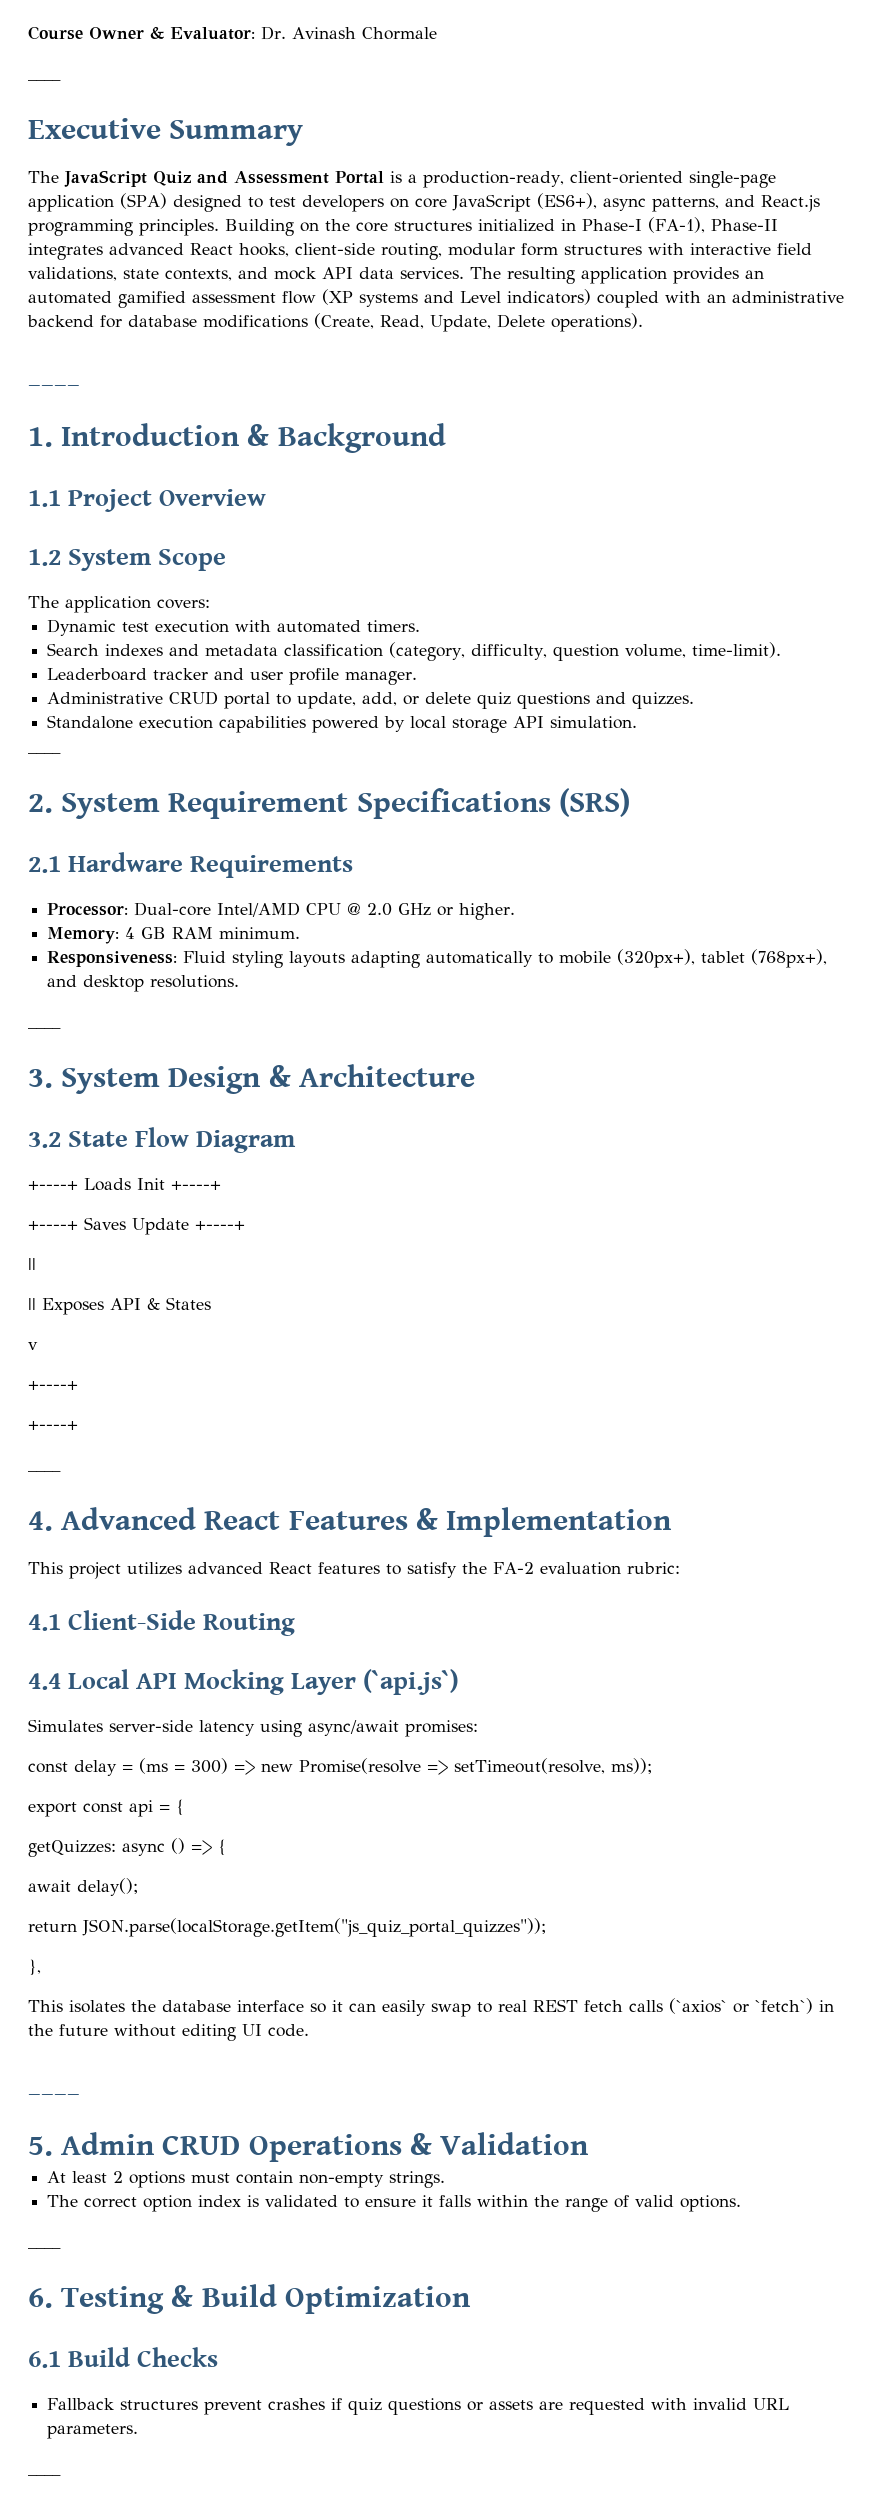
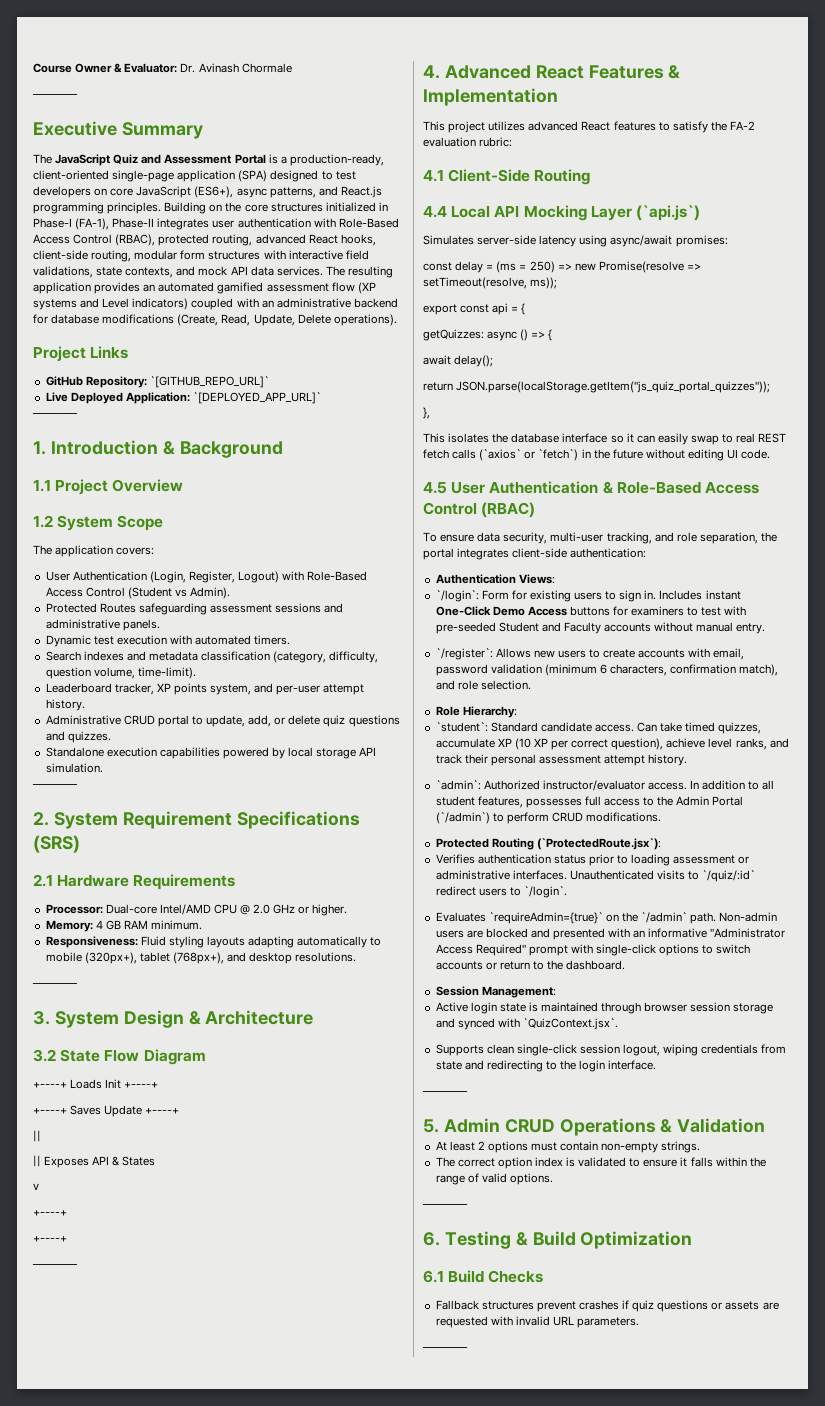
[28,79,61,81] ____ -> [32,94,78,98] ――――
(103, 251) none -> [212,218,399,228] [33,234,253,246] user authentication with Role-Based Access Control (RBAC), protected routing,
[28,383,80,386] ____ -> [33,346,129,362] [45,376,269,388] [45,392,321,404] [32,413,78,417] Project Links // GitHub Repository: `[GITHUB_REPO_URL]` // Live Deployed Application: `[DEPLOYED_APP_URL]` // ――――
(210, 604) none -> [45,571,368,583] [45,587,231,599] [45,603,344,615] [45,619,160,631] // User Authentication (Login, Register, Logout) with Role-Based Access Control (Student vs Admin). // Protected Routes safeguarding assessment sessions and administrative panels.
[153,668,418,685] tracker and user profile manager. -> [114,683,365,695] [45,699,85,711] tracker, XP points system, and per-user attempt history.
[28,752,61,754] ____ -> [32,784,78,788] ――――
[28,1027,61,1029] ____ -> [32,983,78,987] ――――
[28,1470,61,1472] ____ -> [32,1264,78,1268] ――――
[191,1758,228,1774] 300) -> [529,261,555,273] 250)
[28,2092,80,2095] ____ -> [423,481,759,494] [423,502,536,518] [423,532,777,544] [423,548,647,560] [435,574,555,584] [435,590,741,602] [435,606,747,616] [435,622,766,634] [435,648,745,660] [435,664,779,676] [435,680,531,690] [435,706,517,718] [435,722,762,734] [435,738,789,750] [435,754,688,766] [435,780,775,791] [435,796,744,808] [435,812,662,824] [435,838,661,850] [435,854,750,866] [435,870,756,882] [435,886,567,898] [435,912,778,924] [435,928,786,940] [435,944,751,956] [435,960,626,970] [435,986,556,998] [435,1002,774,1014] [435,1018,618,1030] [435,1044,787,1056] [435,1060,657,1072] [422,1091,468,1095] 4.5 User Authentication & Role-Based Access Control (RBAC) // To ensure data security, multi-user tracking, and role separation, the portal integrates client-side authentication: // Authentication Views: // `/login`: Form for existing users to sign in. Includes instant One-Click Demo Access buttons for examiners to test with pre-seeded Student and Faculty accounts without manual entry. // `/register`: Allows new users to create accounts with email, password validation (minimum 6 characters, confirmation match), and role selection. // Role Hierarchy: // `student`: Standard candidate access. Can take timed quizzes, accumulate XP (10 XP per correct question), achieve level ranks, and track their personal assessment attempt history. // `admin`: Authorized instructor/evaluator access. In addition to all student features, possesses full access to the Admin Portal (`/admin`) to perform CRUD modifications. // Protected Routing (`ProtectedRoute.jsx`): // Verifies authentication status prior to loading assessment or administrative interfaces. Unauthenticated visits to `/quiz/:id` redirect users to `/login`. // Evaluates `requireAdmin={true}` on the `/admin` path. Non-admin users are blocked and presented with an informative "Administrator Access Required" prompt with single-click options to switch accounts or return to the dashboard. // Session Management: // Active login state is maintained through browser session storage and synced with `QuizContext.jsx`. // Supports clean single-click session logout, wiping credentials from state and redirecting to the login interface. // ――――
[28,2247,61,2249] ____ -> [422,1204,468,1208] ――――
[28,2474,61,2476] ____ -> [422,1347,468,1351] ――――

